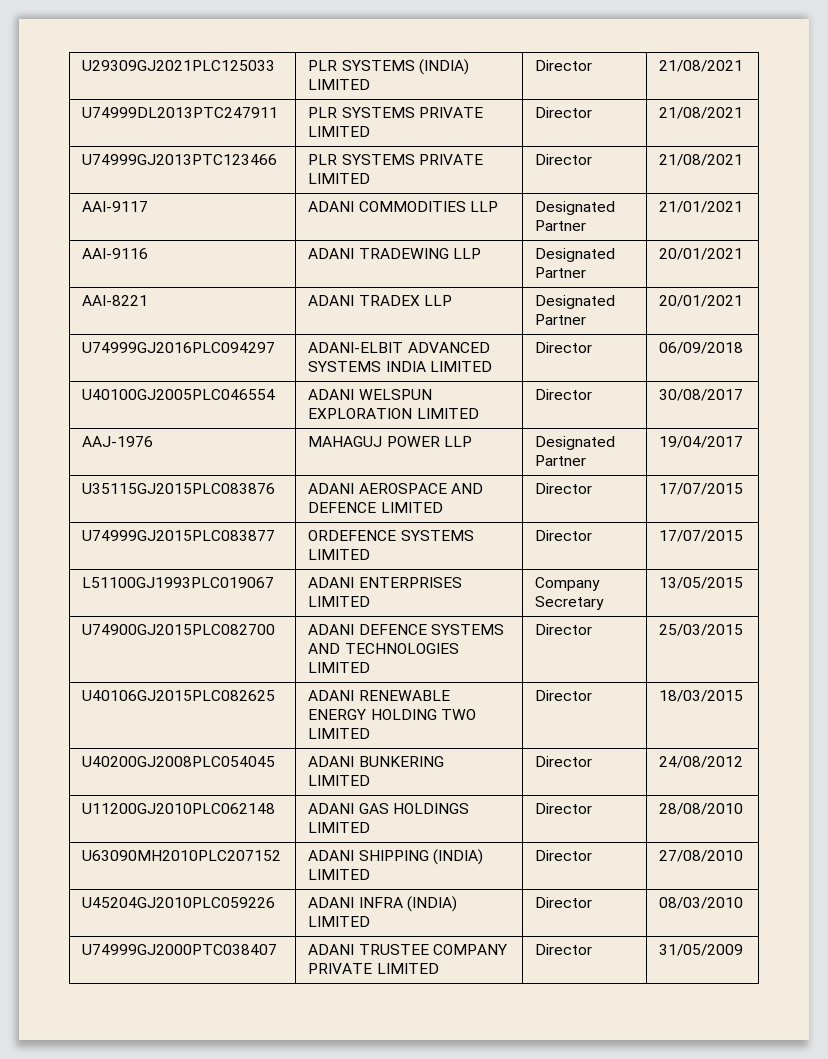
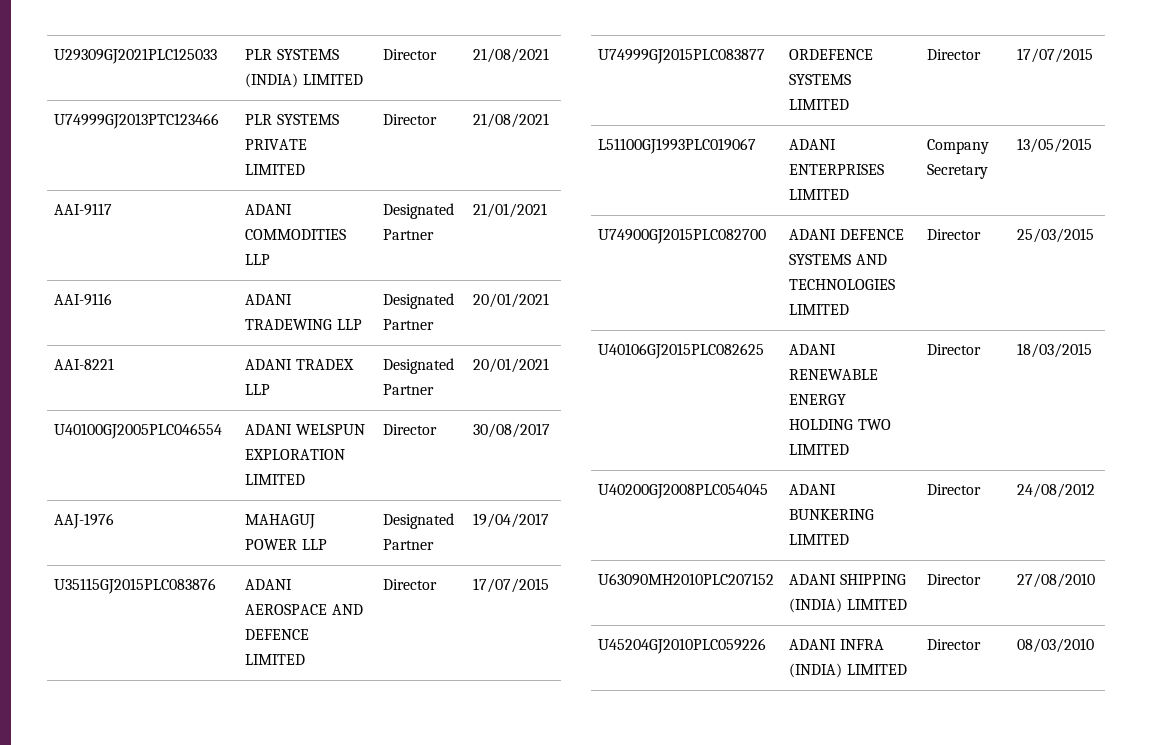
[82,107,279,118] [308,107,483,118] [308,126,371,137] [535,107,593,118] [659,107,744,119] // U74999DL2013PTC247911 | PLR SYSTEMS PRIVATE LIMITED | Director | 21/08/2021 -> (550, 55) none
[82,342,276,353] [308,342,490,353] [308,361,492,372] [535,342,593,353] [659,342,744,354] // U74999GJ2016PLC094297 | ADANI-ELBIT ADVANCED SYSTEMS INDIA LIMITED | Director | 06/09/2018 -> (550, 365) none
[82,803,276,814] [308,803,469,814] [308,822,371,833] [535,803,593,814] [659,803,744,815] // U11200GJ2010PLC062148 | ADANI GAS HOLDINGS LIMITED | Director | 28/08/2010 -> (1096, 490) none
[82,944,278,955] [308,944,507,955] [308,963,439,974] [535,944,593,955] [659,944,744,956] // U74999GJ2000PTC038407 | ADANI TRUSTEE COMPANY PRIVATE LIMITED | Director | 31/05/2009 -> (1095, 645) none

